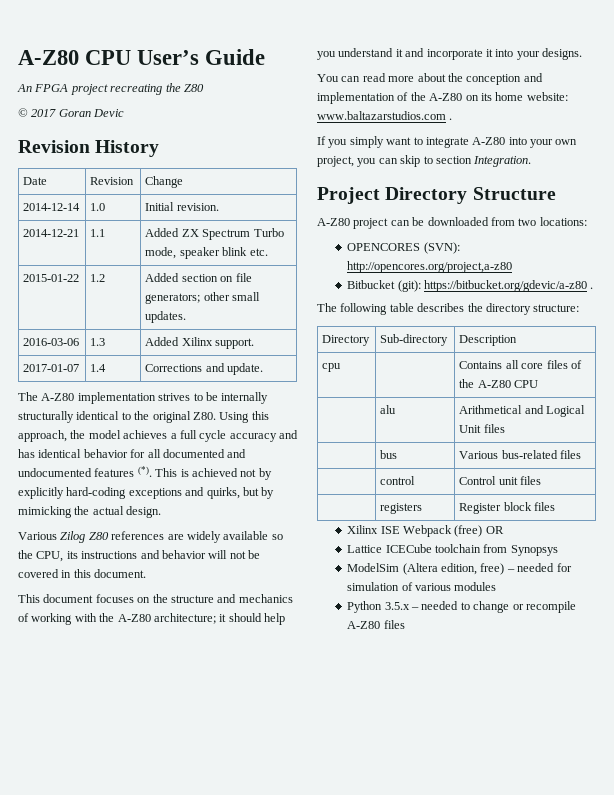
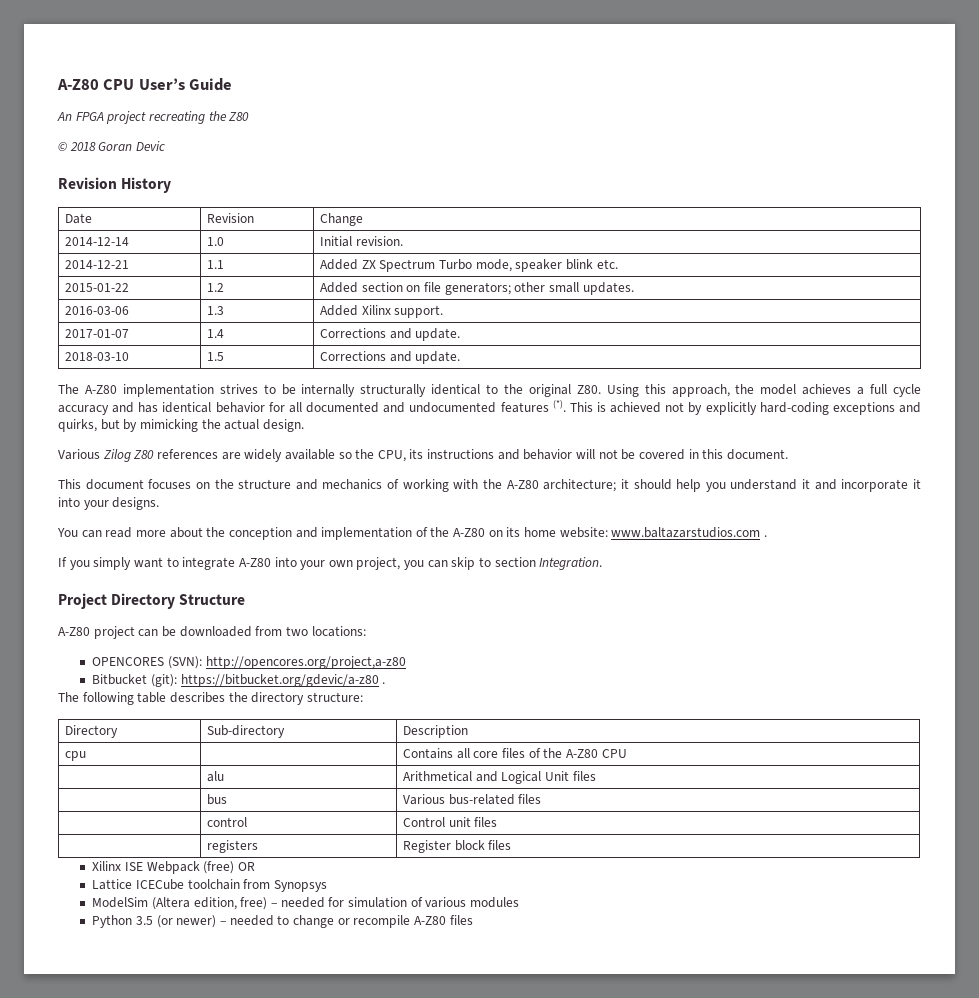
[31,109,57,117] 2017 -> [69,142,96,151] 2018
(264, 369) none -> [65,352,130,361] [207,352,225,361] [320,351,461,364] // 2018-03-10 | 1.5 | Corrections and update.
[384,602,410,610] 3.5.x -> [136,915,217,928] 3.5 (or newer)

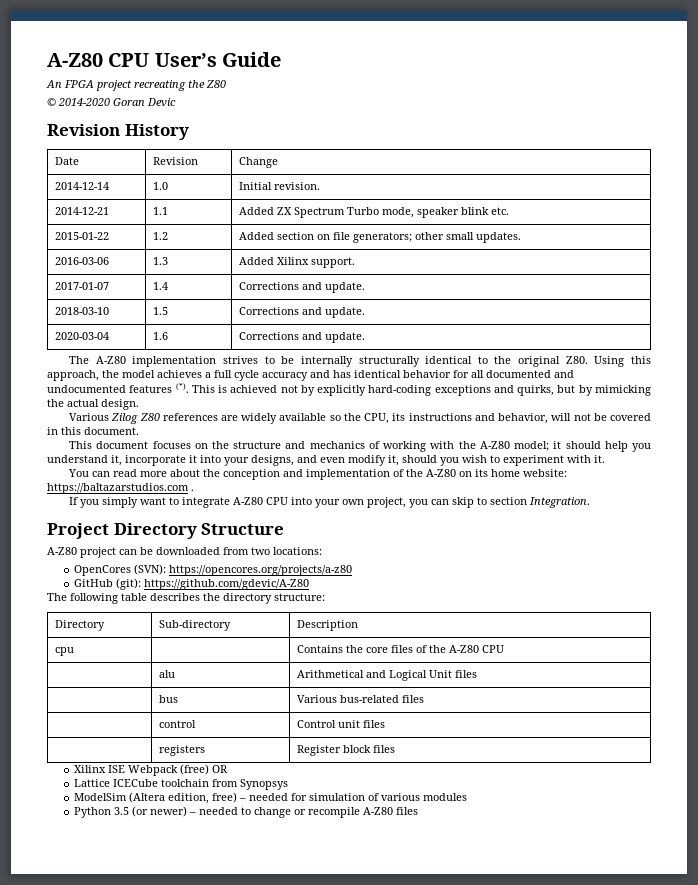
[69,142,96,151] 2018 -> [58,98,110,106] 2014-2020
(461, 357) none -> [55,332,110,340] [153,332,169,340] [239,332,366,343] // 2020-03-04 | 1.6 | Corrections and update.
[523,449,573,460] behavior -> [498,413,549,424] behavior,
[543,479,617,492] architecture; -> [514,441,550,451] model;
[802,479,837,490] it and -> [111,455,122,466] it,
[112,497,160,510] designs. -> [251,455,605,466] designs, and even modify it, should you wish to experiment with it.
[611,527,761,538] www.baltazarstudios.com -> [47,483,189,494] https://baltazarstudios.com
(271, 562) none -> [266,497,289,505] CPU
[92,656,406,669] [92,674,386,687] OPENCORES (SVN): http://opencores.org/project,a-z80 // Bitbucket (git): https://bitbucket.org/gdevic/a-z80 . -> [73,564,352,576] [73,578,309,590] OpenCores (SVN): https://opencores.org/projects/a-z80 // GitHub (git): https://github.com/gdevic/A-Z80
[456,748,470,759] all -> [346,645,364,653] the

